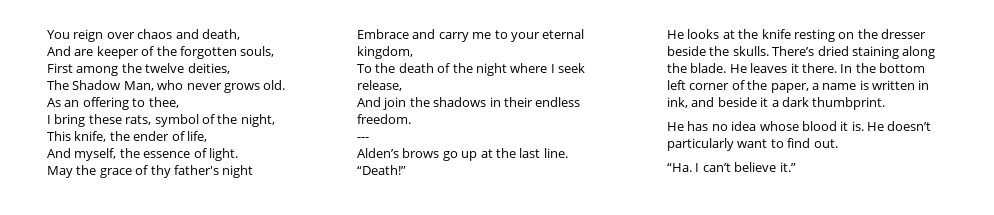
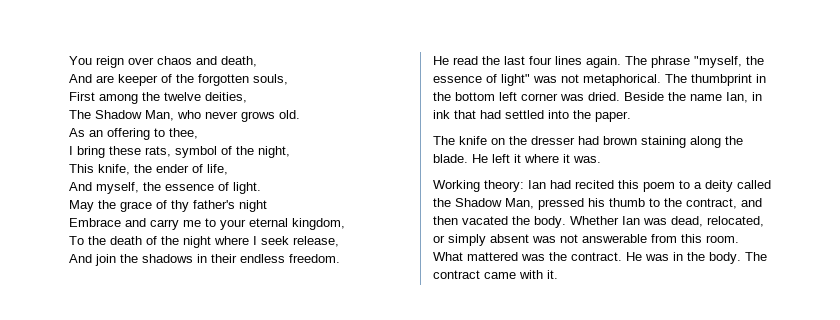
[357,137,369,141] [357,148,568,161] [357,165,406,175] [667,29,926,42] [667,46,849,56] --- // Alden’s brows go up at the last line. // “Death!” // He looks at the knife resting on the dresser beside the skulls. There’s dried -> [433,56,764,68] [433,74,766,86] [433,92,762,103] [433,110,631,122] [433,136,637,145] He read the last four lines again. The phrase "myself, the essence of light" was not metaphorical. The thumbprint in the bottom left corner was dried. Beside the name Ian, in ink that had settled into the paper. // The knife on the dresser had brown
[750,63,925,73] [667,80,930,93] [667,97,886,110] [667,121,932,131] [667,138,838,151] [667,162,796,172] leaves it there. In the bottom left corner of the paper, a name is written in ink, and beside it a dark thumbprint. // He has no idea whose blood it is. He doesn’t particularly want to find out. // “Ha. I can’t believe it.” -> [492,154,601,163] [433,180,771,192] [433,198,762,210] [433,216,764,228] [433,234,739,246] [433,252,767,264] [433,270,558,279] left it where it was. // Working theory: Ian had recited this poem to a deity called the Shadow Man, pressed his thumb to the contract, and then vacated the body. Whether Ian was dead, relocated, or simply absent was not answerable from this room. What mattered was the contract. He was in the body. The contract came with it.

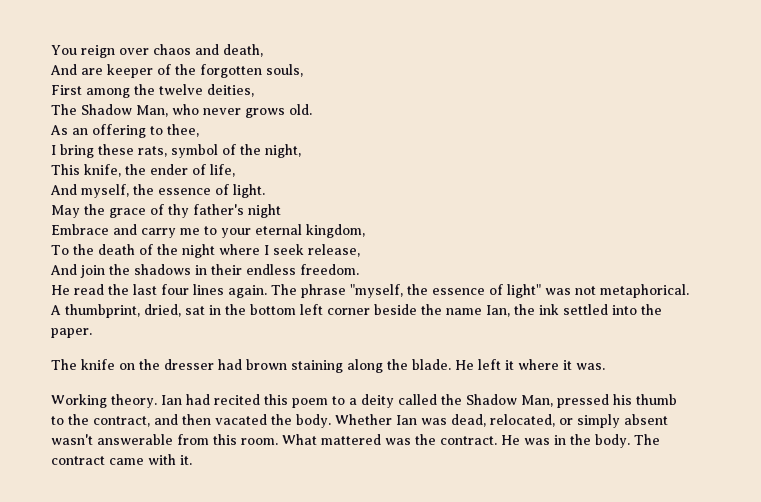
[665,74,752,86] The thumbprint -> [50,304,205,318] A thumbprint, dried, sat
[560,92,762,103] [433,110,501,119] was dried. Beside the name Ian, in ink that had -> [374,304,559,317] beside the name Ian, the ink
[484,180,524,192] theory: -> [111,394,157,408] theory.
[532,234,578,243] was not -> [51,434,93,445] wasn't

